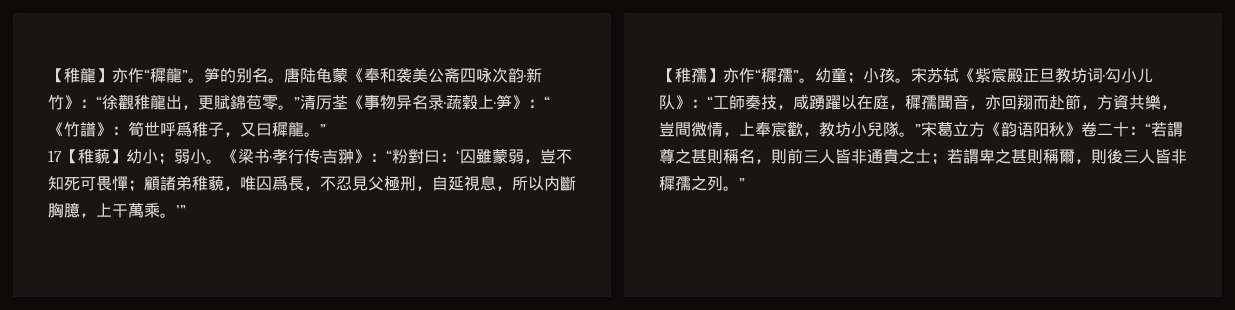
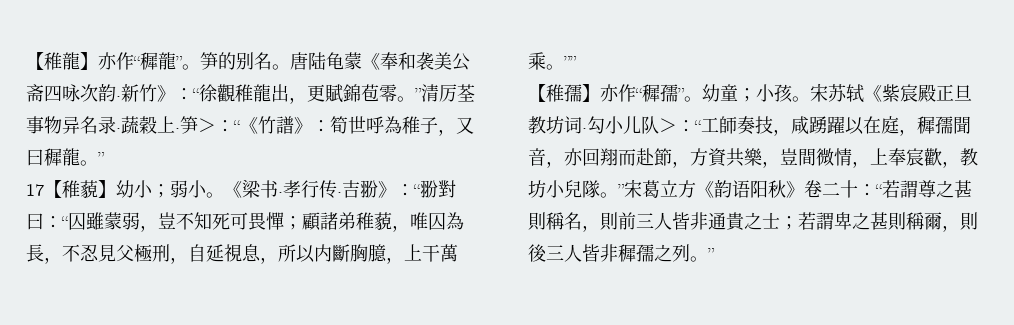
[348,95,364,110] 《 -> (475, 93) none
[512,95,528,110] 》 -> [198,118,216,132] ＞
[176,121,192,137] 爲 -> [384,116,402,134] 為
[338,149,460,164] 翀》：“粉對曰：‘ -> [360,180,456,198] [26,213,68,230] 翂》：“翂對曰：“
[272,175,288,191] 爲 -> [446,212,464,230] 為
[176,205,186,216] ’” -> [564,56,577,68] ””
[675,95,691,110] 》 -> [659,118,677,132] ＞

